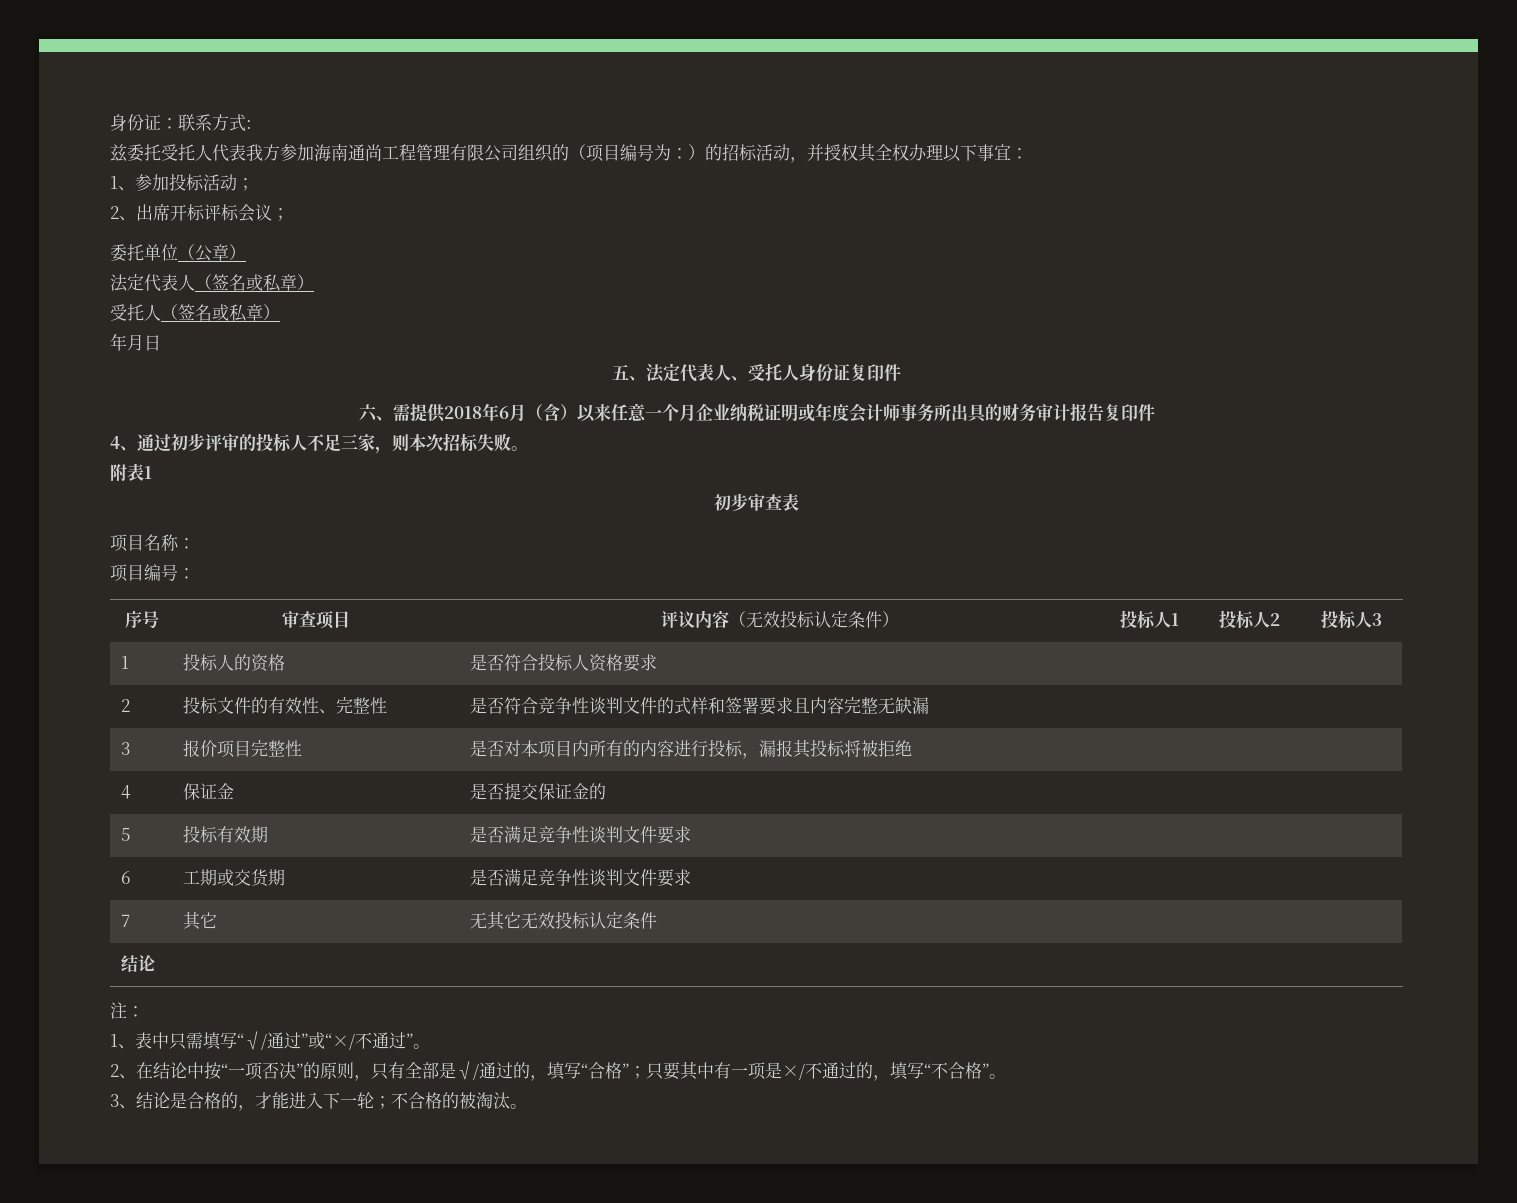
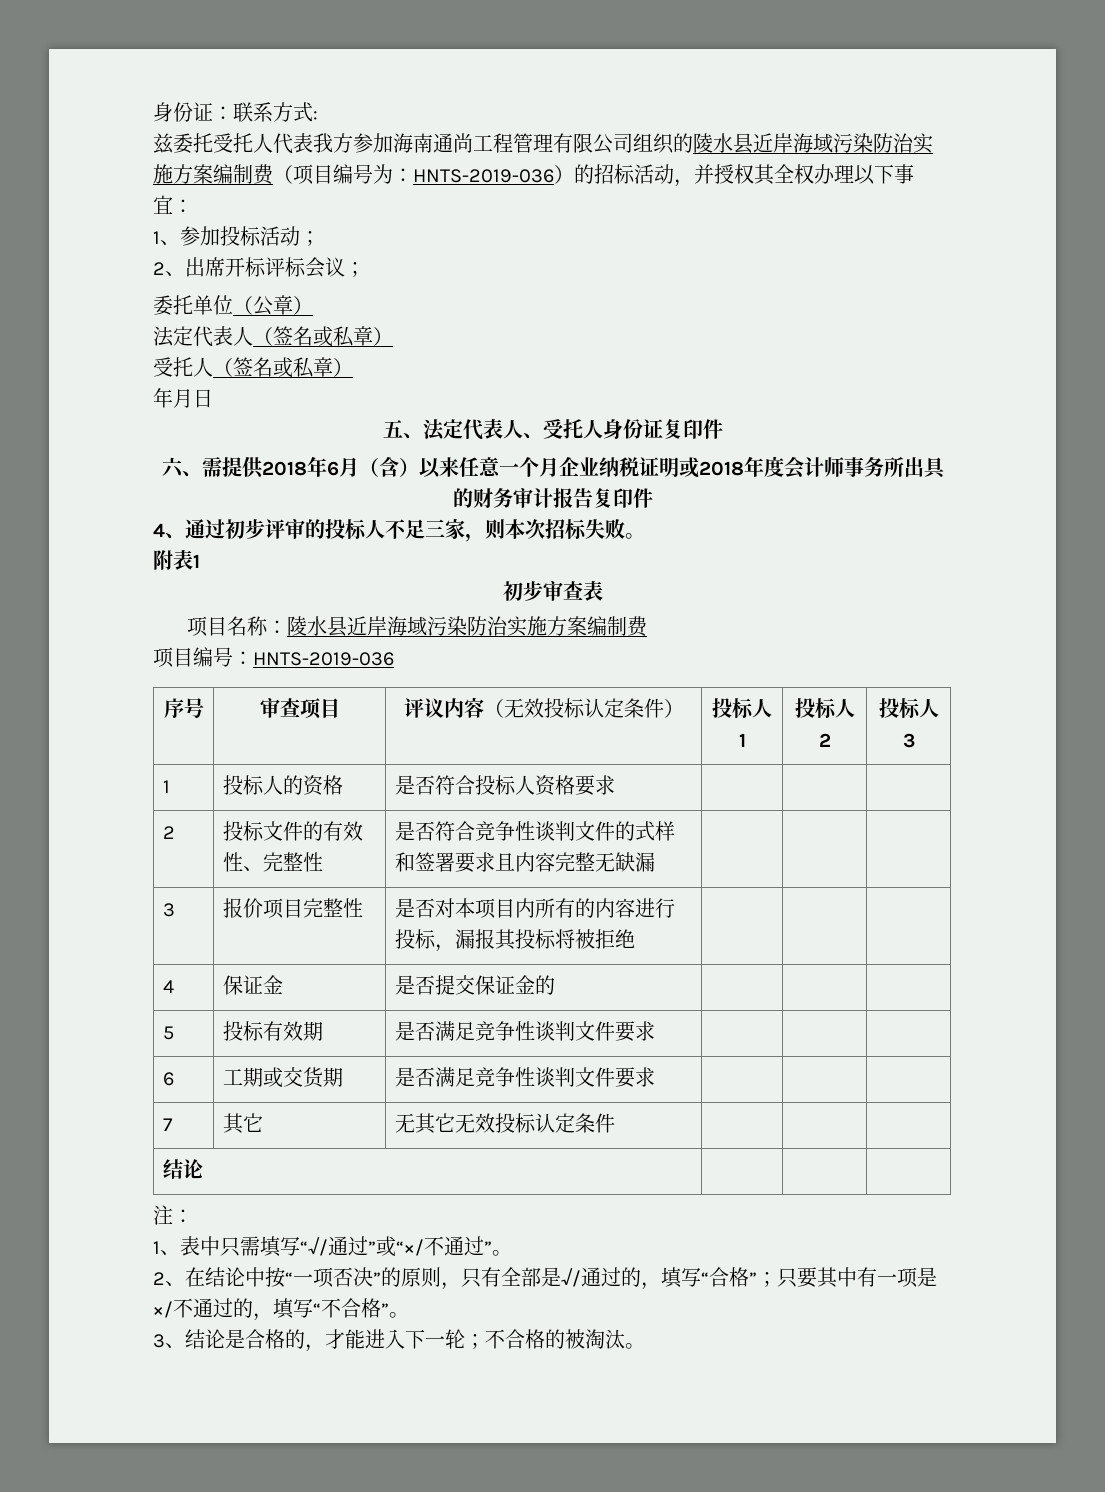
(569, 152) none -> [693,133,933,154] [153,164,274,185] 陵水县近岸海域污染防治实施方案编制费
(688, 153) none -> [413,169,554,183] HNTS-2019-036
(815, 413) none -> [698,461,744,476] 2018
(195, 543) none -> [286,616,648,637] 陵水县近岸海域污染防治实施方案编制费
(195, 573) none -> [253,652,394,666] HNTS-2019-036

